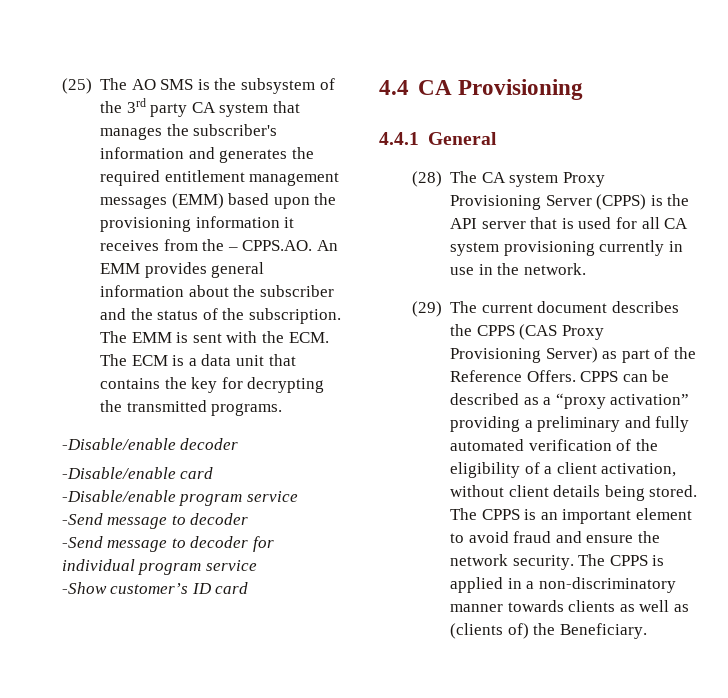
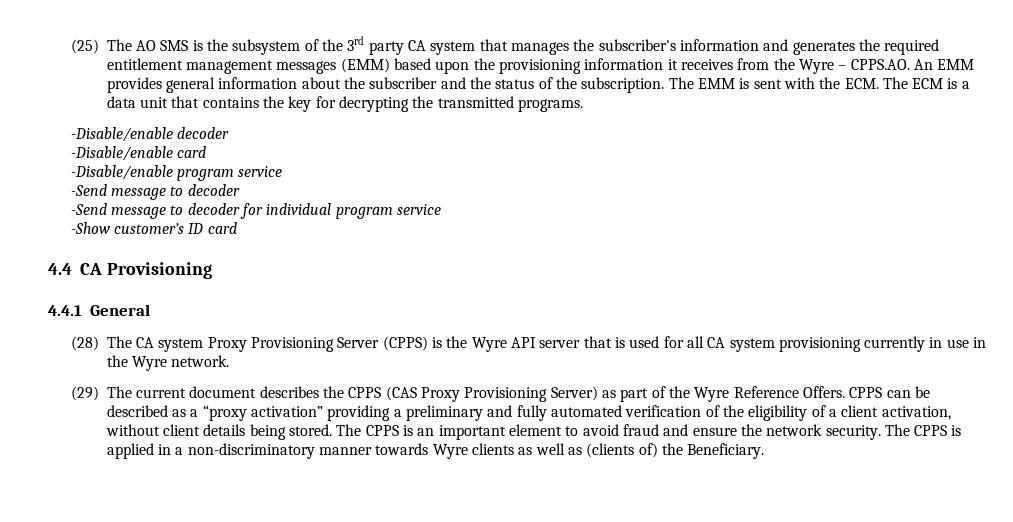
(225, 245) none -> [798,59,834,74] Wyre
(690, 200) none -> [471,337,507,352] Wyre
(520, 269) none -> [132,356,168,371] Wyre
(697, 353) none -> [694,387,730,402] Wyre
(564, 606) none -> [432,444,468,459] Wyre

